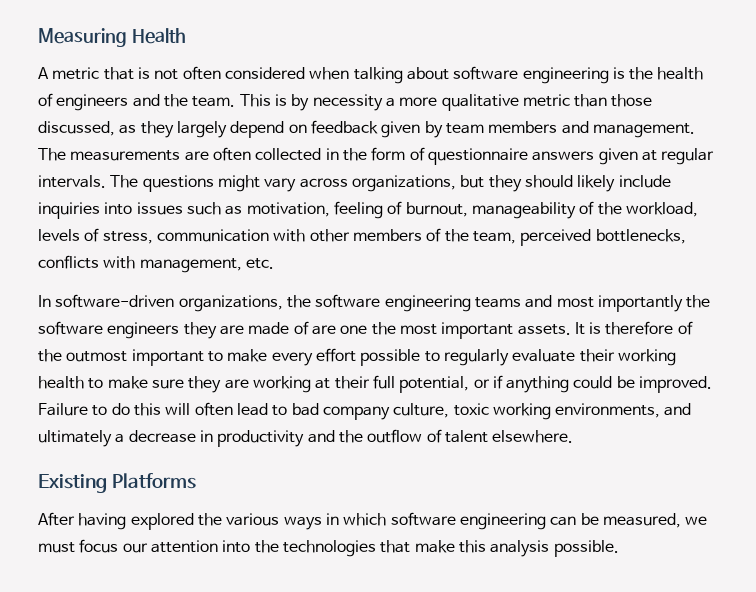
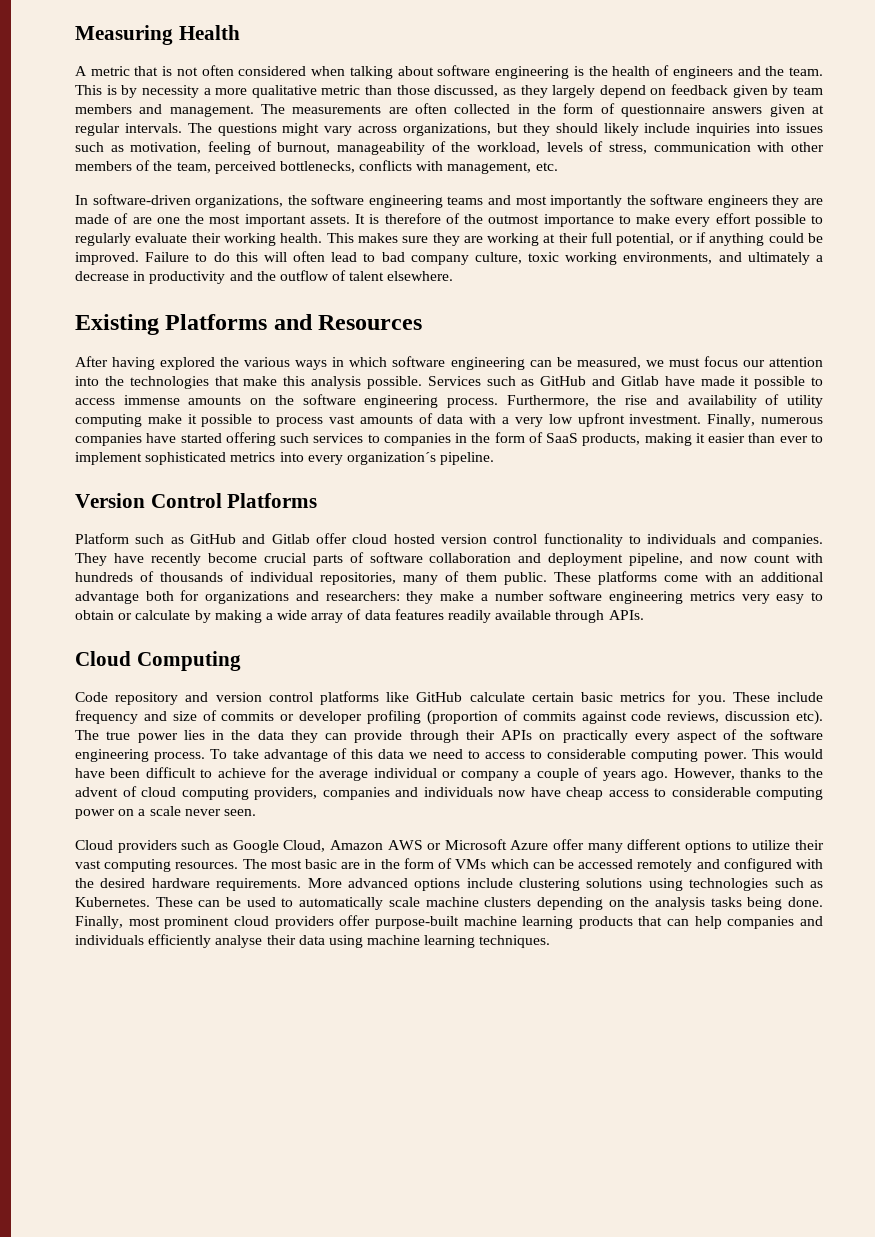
[131,349,204,366] important -> [543,214,614,227] importance
[38,376,148,389] health to make -> [280,233,398,243] health. This makes
(196, 481) none -> [273,314,423,330] and Resources
(619, 548) none -> [427,376,824,389] [75,394,823,408] [75,413,824,427] [75,432,824,446] [75,452,495,465] [75,493,318,508] [75,533,823,547] [75,552,823,566] [75,571,823,585] [75,590,824,604] [75,609,644,623] [75,651,241,671] [75,691,824,705] [75,710,823,725] [75,729,824,743] [75,748,823,762] [75,767,824,781] [75,786,823,800] [75,806,256,819] [75,839,824,853] [75,858,824,872] [75,878,823,891] [75,897,823,910] [75,915,823,929] [75,934,551,948] Services such as GitHub and Gitlab have made it possible to access immense amounts on the software engineering process. Furthermore, the rise and availability of utility computing make it possible to process vast amounts of data with a very low upfront investment. Finally, numerous companies have started offering such services to companies in the form of SaaS products, making it easier than ever to implement sophisticated metrics into every organization´s pipeline. // Version Control Platforms // Platform such as GitHub and Gitlab offer cloud hosted version control functionality to individuals and companies. They have recently become crucial parts of software collaboration and deployment pipeline, and now count with hundreds of thousands of individual repositories, many of them public. These platforms come with an additional advantage both for organizations and researchers: they make a number software engineering metrics very easy to obtain or calculate by making a wide array of data features readily available through APIs. // Cloud Computing // Code repository and version control platforms like GitHub calculate certain basic metrics for you. These include frequency and size of commits or developer profiling (proportion of commits against code reviews, discussion etc). The true power lies in the data they can provide through their APIs on practically every aspect of the software engineering process. To take advantage of this data we need to access to considerable computing power. This would have been difficult to achieve for the average individual or company a couple of years ago. However, thanks to the advent of cloud computing providers, companies and individuals now have cheap access to considerable computing power on a scale never seen. // Cloud providers such as Google Cloud, Amazon AWS or Microsoft Azure offer many different options to utilize their vast computing resources. The most basic are in the form of VMs which can be accessed remotely and configured with the desired hardware requirements. More advanced options include clustering solutions using technologies such as Kubernetes. These can be used to automatically scale machine clusters depending on the analysis tasks being done. Finally, most prominent cloud providers offer purpose-built machine learning products that can help companies and individuals efficiently analyse their data using machine learning techniques.

